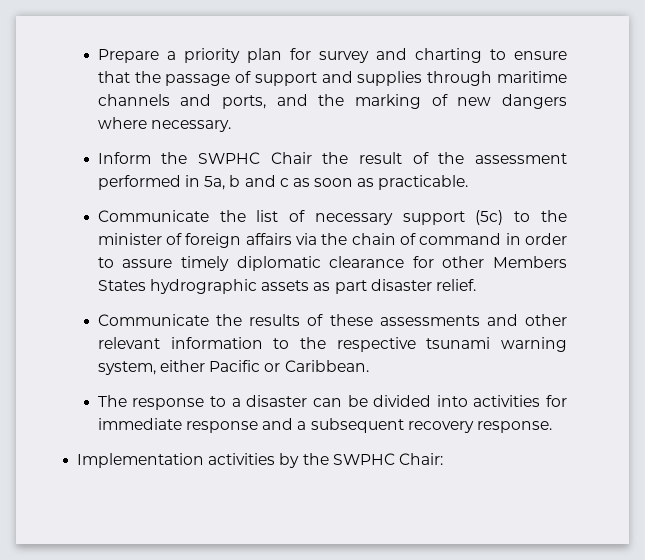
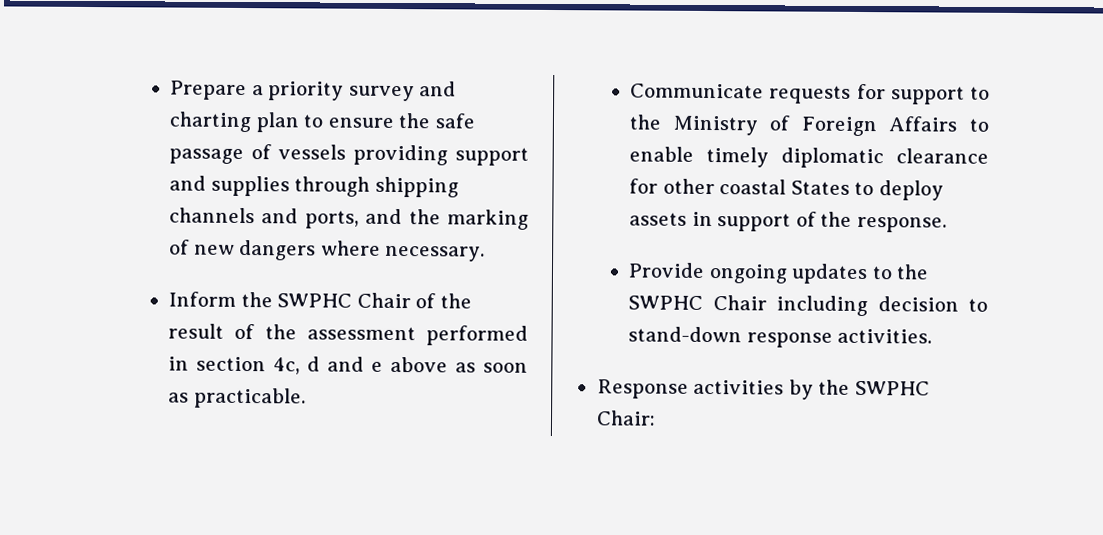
[246,48,311,63] plan for -> (345, 91) none
(482, 55) none -> [255,112,299,133] plan
[97,71,252,86] that the passage of -> [398,113,475,129] [168,144,448,166] the safe passage of vessels providing
[496,71,567,83] maritime -> [374,176,459,198] shipping
(312, 158) none -> [415,293,437,309] of
[204,175,289,190] 5a, b and c -> [195,356,448,375] section 4c, d and e above
[219,210,567,225] [97,233,567,248] [97,257,173,268] the list of necessary support (5c) to the minister of foreign affairs via the chain of command in order to assure -> [769,83,991,105] [628,114,989,137] [628,146,694,162] requests for support to the Ministry of Foreign Affairs to enable
[493,256,568,268] [97,279,476,294] [97,314,567,326] [97,337,567,352] [97,360,369,375] [97,395,567,410] [97,418,552,433] [77,453,205,468] Members States hydrographic assets as part disaster relief. // Communicate the results of these assessments and other relevant information to the respective tsunami warning system, either Pacific or Caribbean. // The response to a disaster can be divided into activities for immediate response and a subsequent recovery response. // Implementation -> [719,179,944,201] [628,211,947,233] [627,262,930,285] [627,295,988,317] [627,326,933,348] [596,379,689,399] coastal States to deploy assets in support of the response. // Provide ongoing updates to the SWPHC Chair including decision to stand-down response activities. // Response

